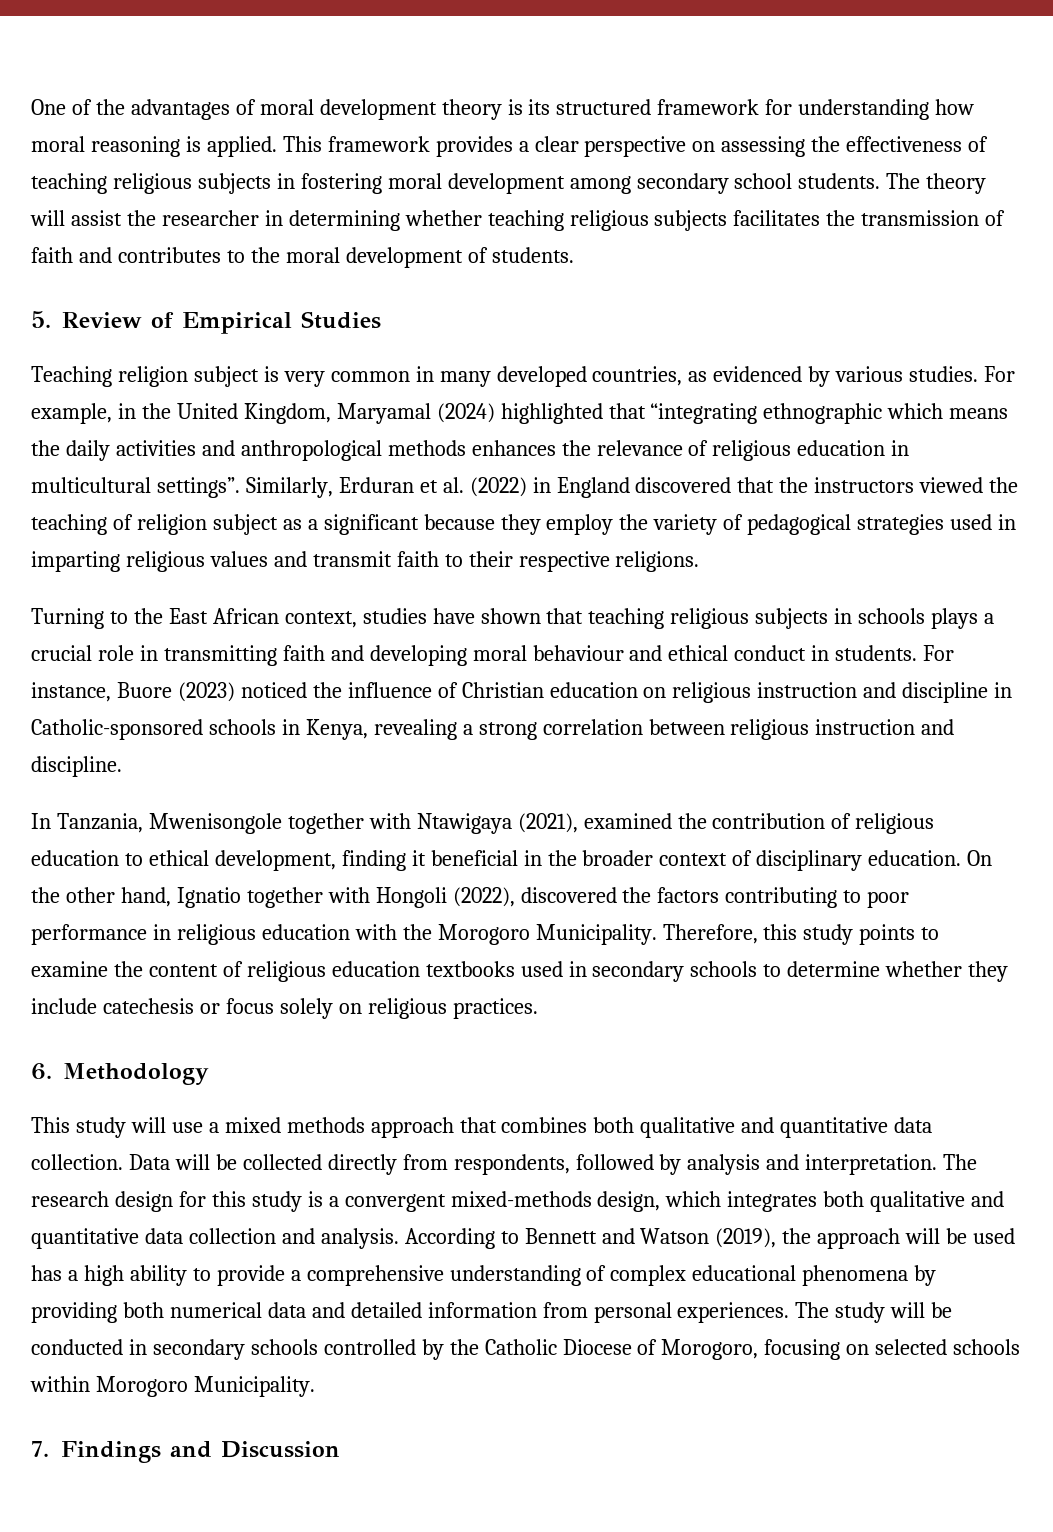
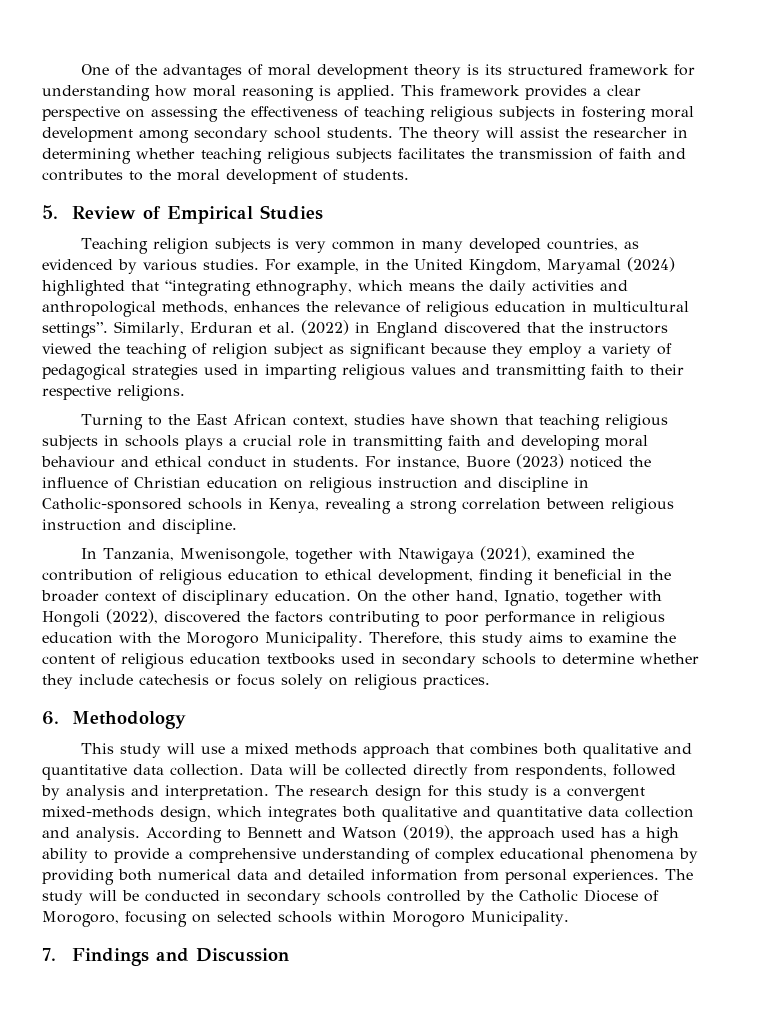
[193,366,259,387] subject -> [215,238,272,253] subjects
[763,403,883,424] ethnographic -> [256,280,352,296] ethnography,
[387,440,466,456] methods -> [162,301,228,314] methods,
[307,519,318,530] a -> (344, 350) none
[619,514,649,530] the -> [588,346,596,354] a
[312,551,392,567] transmit -> [496,364,586,380] transmitting
[148,813,282,834] Mwenisongole -> [180,548,290,564] Mwenisongole,
[176,887,241,908] Ignatio -> [504,590,559,606] Ignatio,
[859,924,916,945] points -> [528,632,563,643] aims
[905,1228,968,1244] will be -> (555, 834) none

